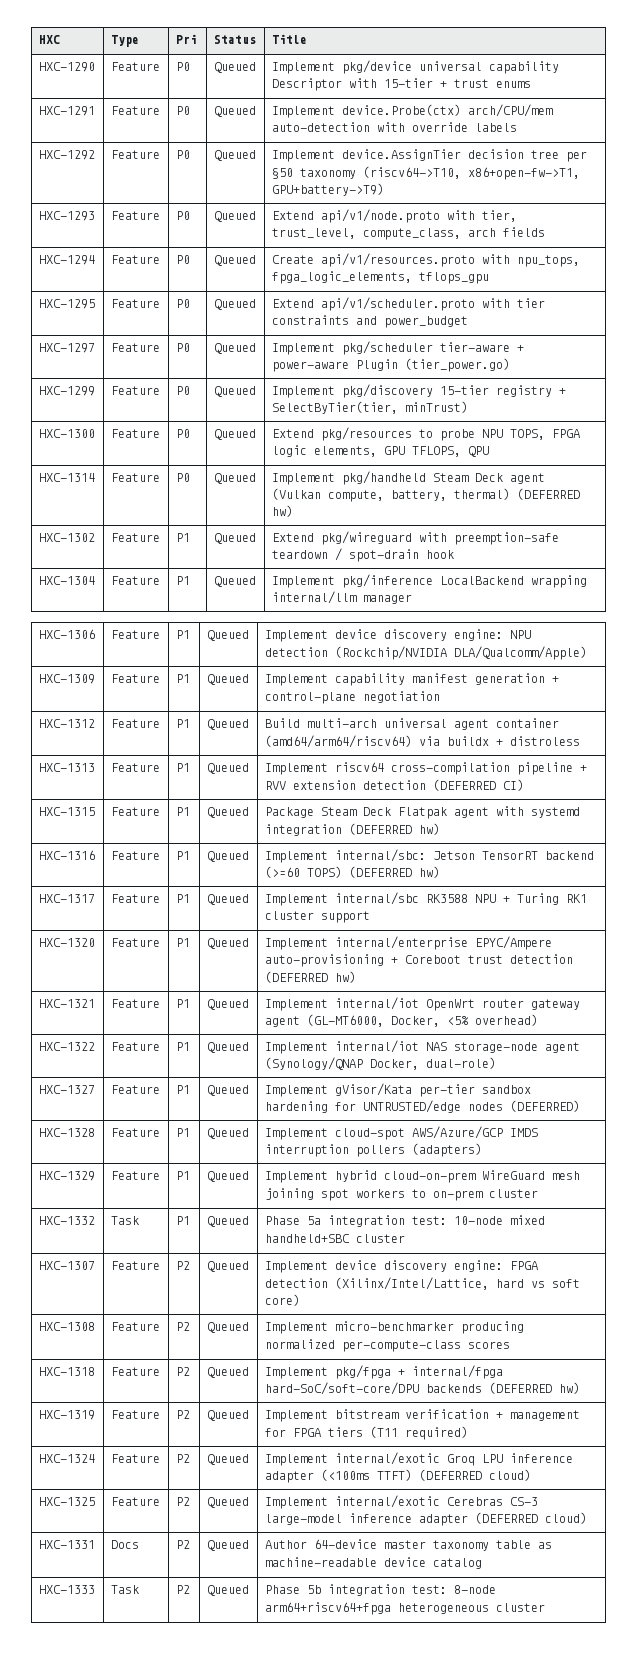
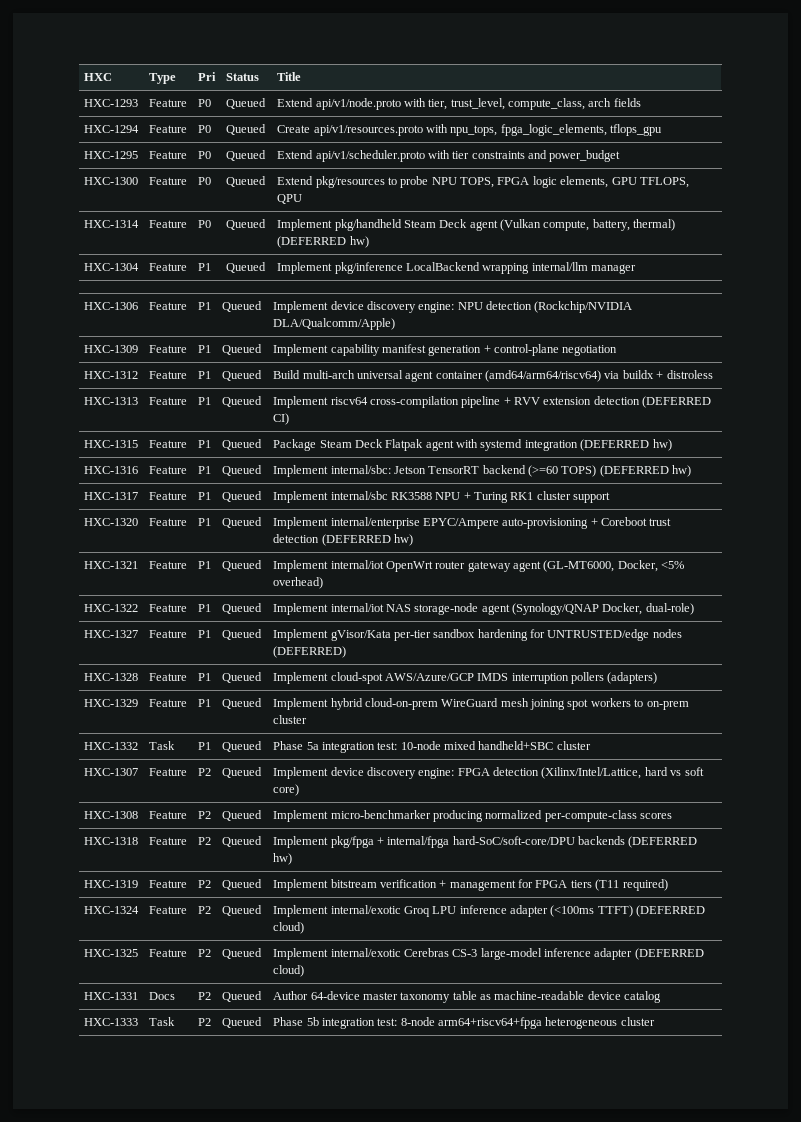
[38,62,95,72] [110,62,160,71] [175,62,190,71] [213,62,256,73] [271,60,559,74] [271,78,531,91] [38,106,95,116] [110,106,160,115] [175,106,190,115] [213,106,256,117] [271,104,553,118] [271,122,517,132] [38,150,95,160] [110,150,160,159] [175,150,190,159] [213,150,256,161] [271,149,587,162] [271,166,580,180] [271,183,384,196] // HXC-1290 | Feature | P0 | Queued | Implement pkg/device universal capability Descriptor with 15-tier + trust enums // HXC-1291 | Feature | P0 | Queued | Implement device.Probe(ctx) arch/CPU/mem auto-detection with override labels // HXC-1292 | Feature | P0 | Queued | Implement device.AssignTier decision tree per §50 taxonomy (riscv64->T10, x86+open-fw->T1, GPU+battery->T9) -> (302, 76) none
[38,343,95,353] [110,343,160,352] [175,343,190,352] [213,343,256,354] [271,341,524,355] [271,358,510,372] [38,386,95,396] [110,386,160,395] [175,386,190,395] [213,386,256,397] [271,384,566,398] [271,401,468,414] // HXC-1297 | Feature | P0 | Queued | Implement pkg/scheduler tier-aware + power-aware Plugin (tier_power.go) // HXC-1299 | Feature | P0 | Queued | Implement pkg/discovery 15-tier registry + SelectByTier(tier, minTrust) -> (621, 156) none
[38,533,95,542] [110,533,160,542] [175,533,190,542] [213,533,256,544] [271,531,559,545] [271,548,454,562] // HXC-1302 | Feature | P1 | Queued | Extend pkg/wireguard with preemption-safe teardown / spot-drain hook -> (369, 242) none

